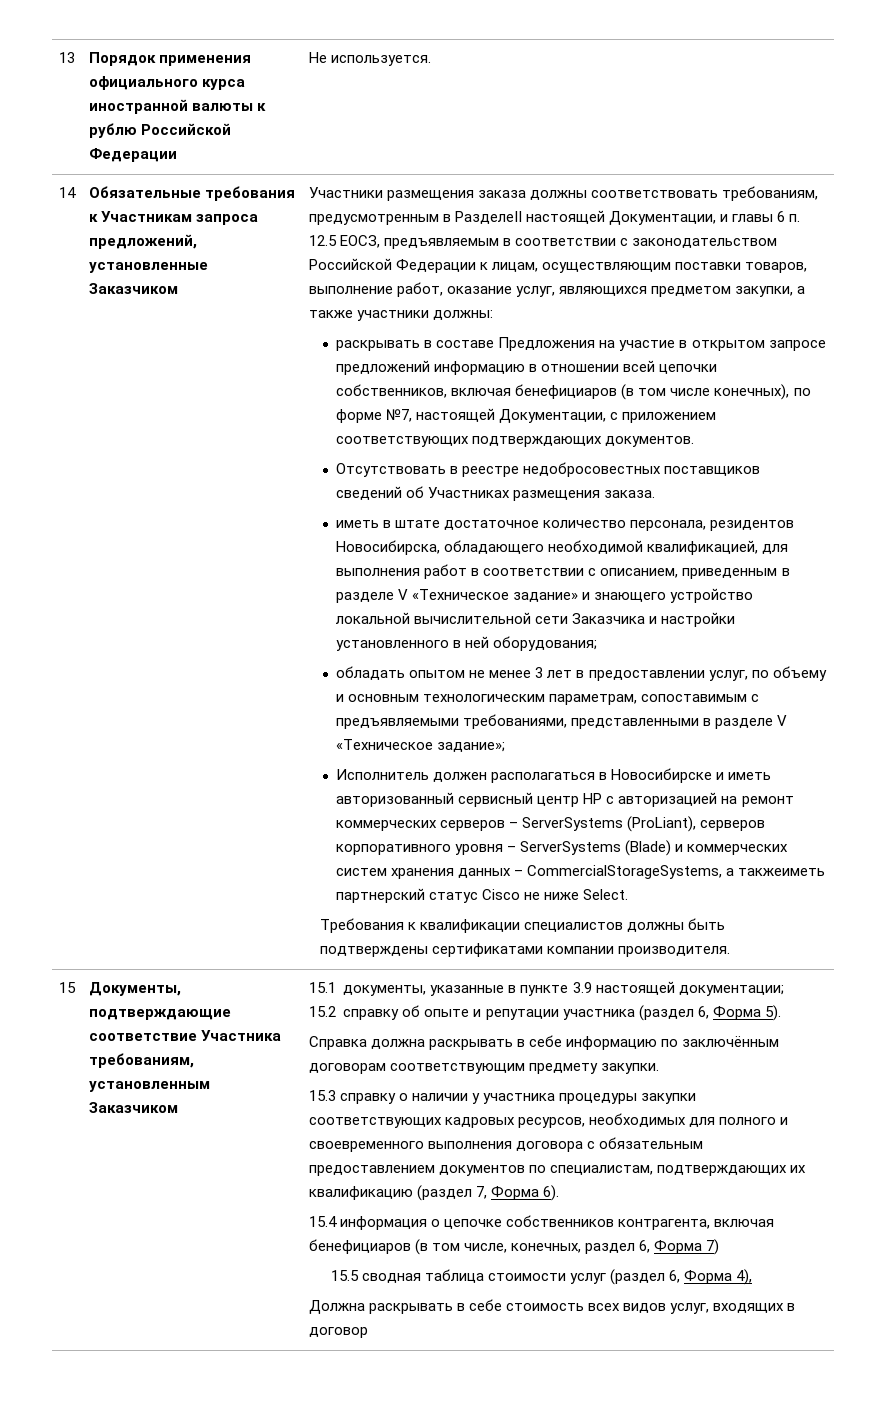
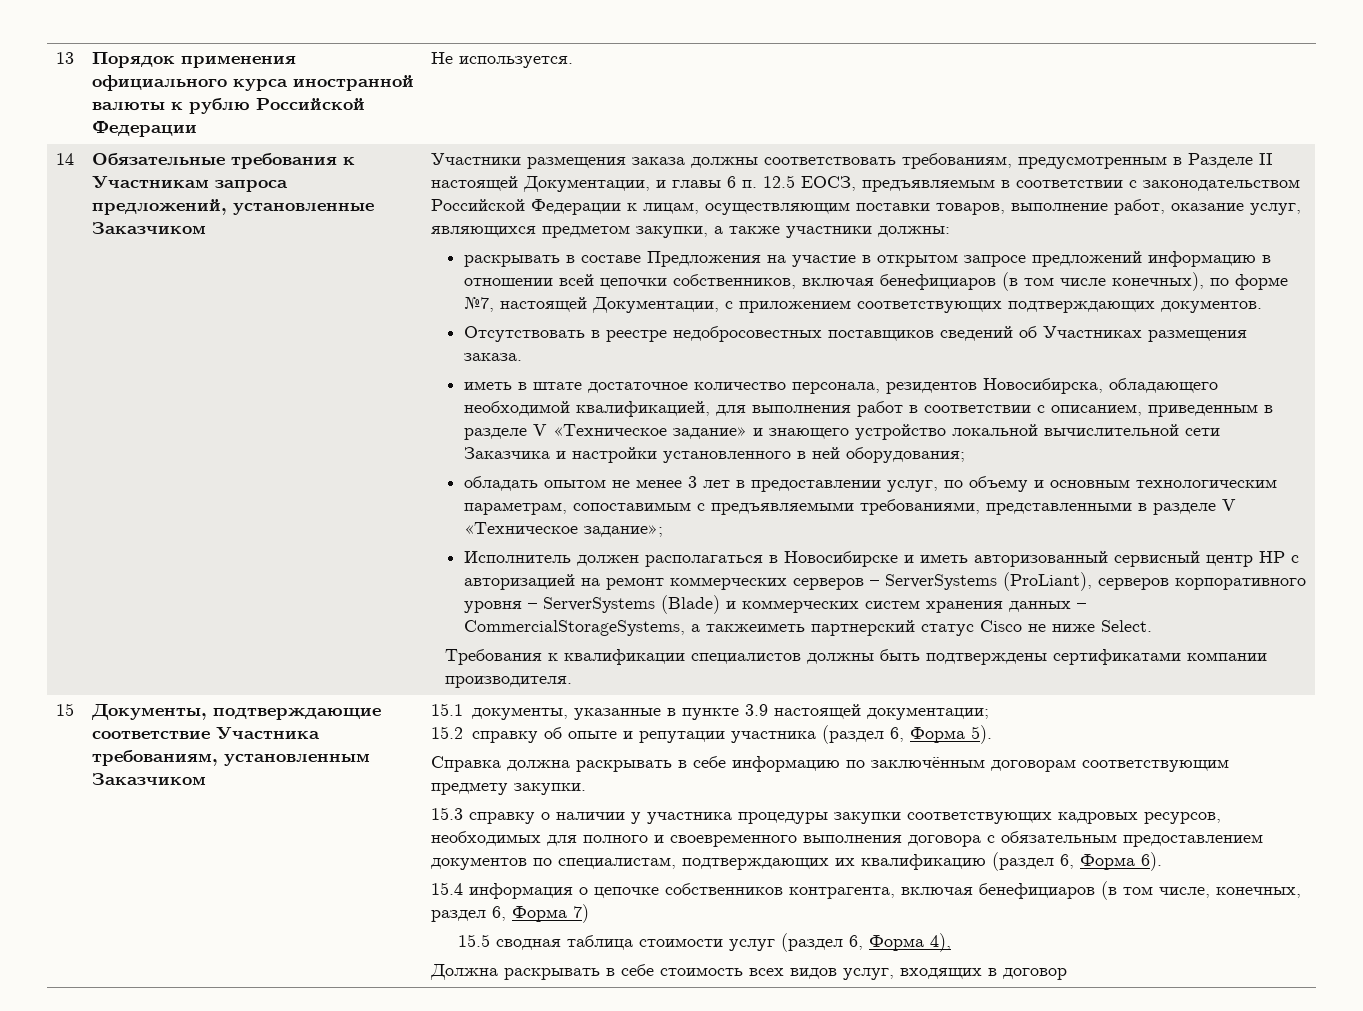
[454,211,522,224] РазделеII -> [1187,153,1273,168] Разделе II
[475,1186,487,1199] 7, -> [1059,854,1074,869] 6,

